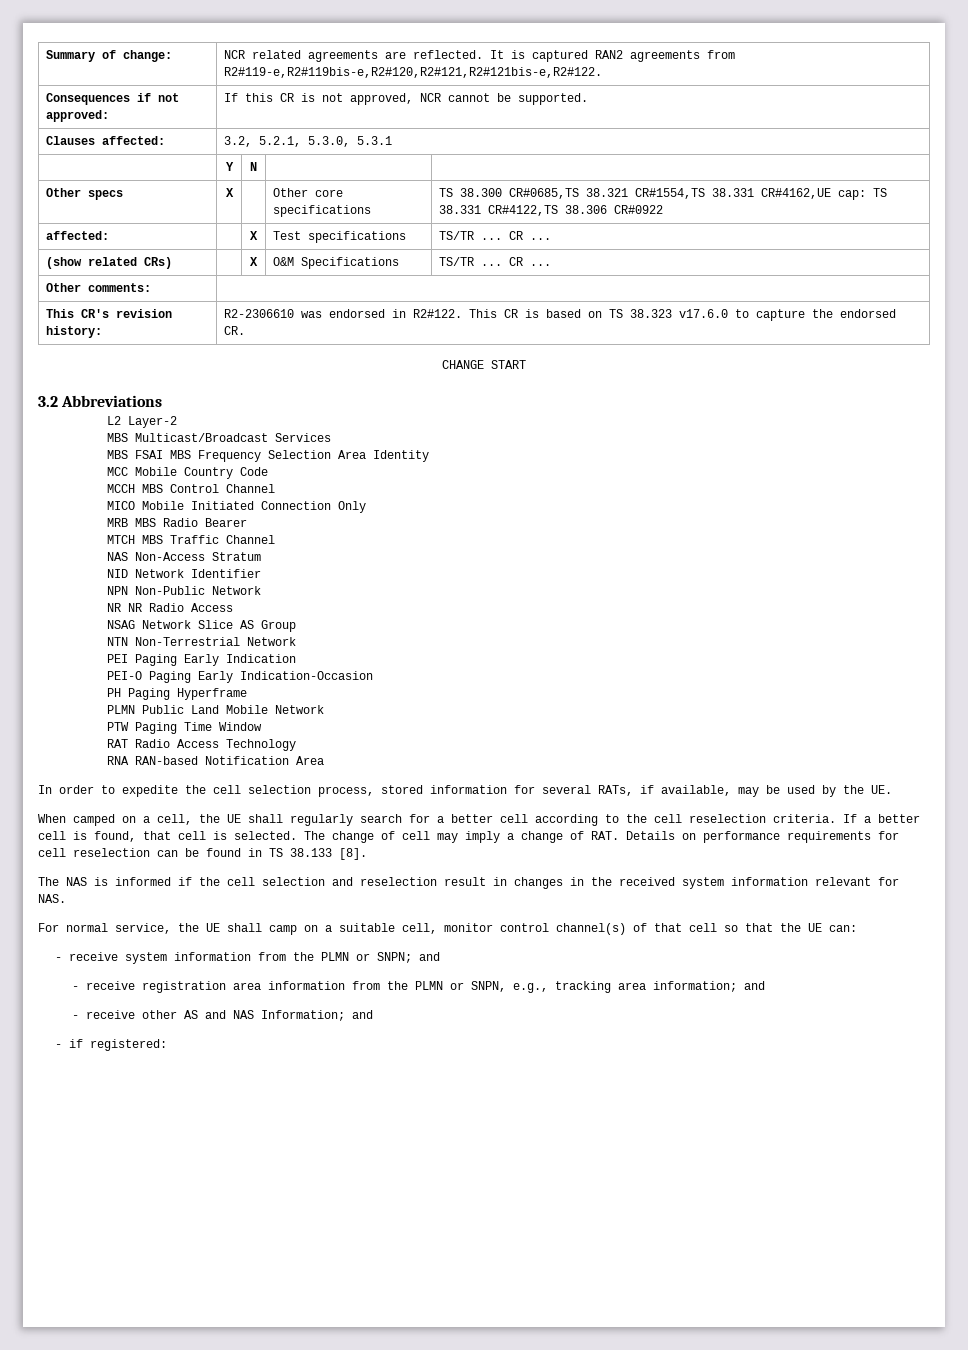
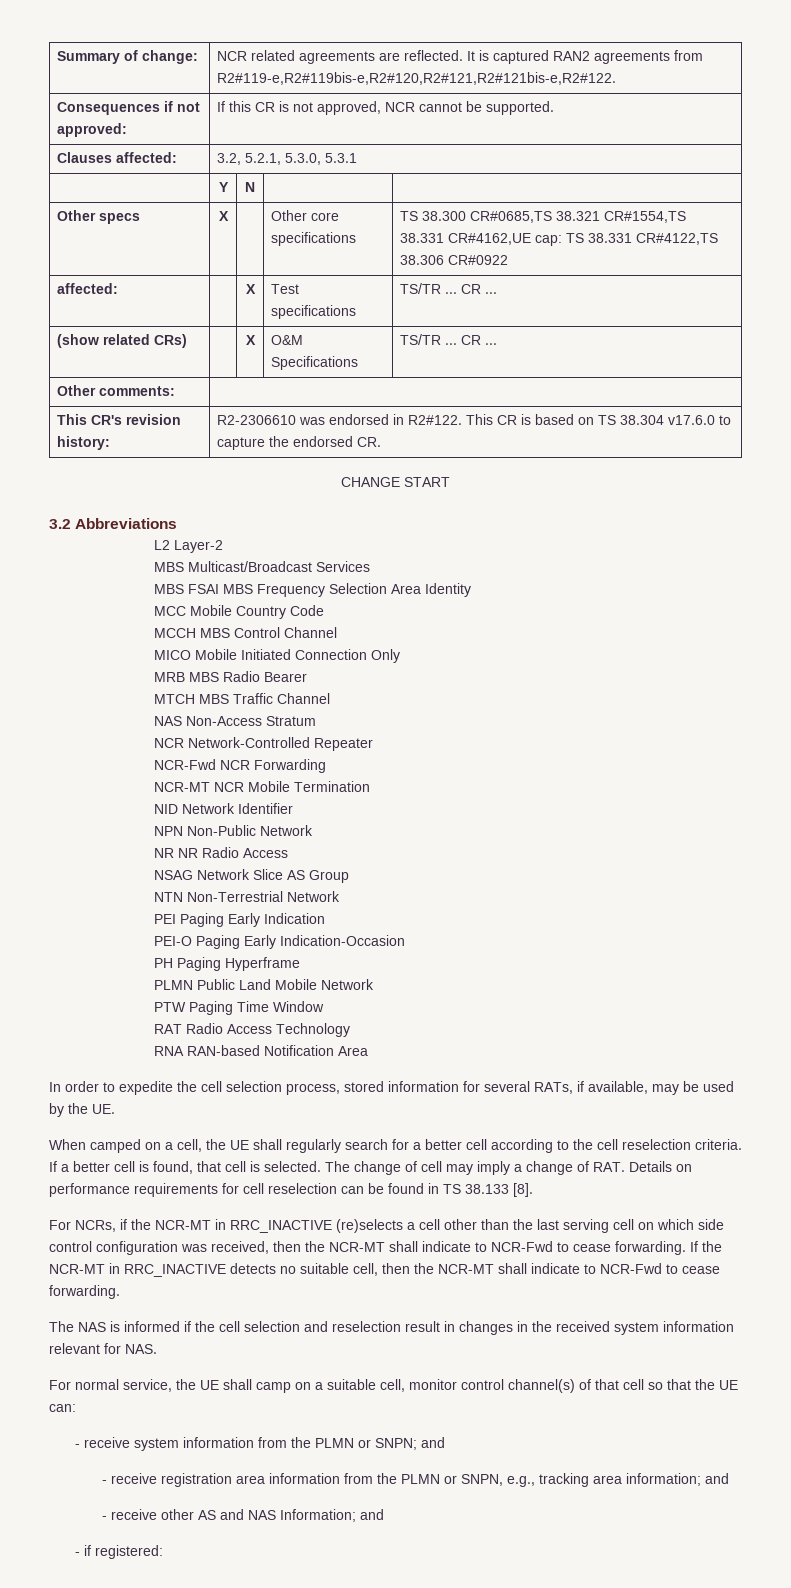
[630,309,673,318] 38.323 -> [620,415,665,425] 38.304
(261, 556) none -> [154,737,374,751] [154,759,327,773] [154,781,371,792] // NCR Network-Controlled Repeater // NCR-Fwd NCR Forwarding // NCR-MT NCR Mobile Termination
(367, 854) none -> [49,1219,724,1233] [49,1241,722,1255] [49,1263,720,1277] [49,1285,120,1299] // For NCRs, if the NCR-MT in RRC_INACTIVE (re)selects a cell other than the last serving cell on which side control configuration was received, then the NCR-MT shall indicate to NCR-Fwd to cease forwarding. If the NCR-MT in RRC_INACTIVE detects no suitable cell, then the NCR-MT shall indicate to NCR-Fwd to cease forwarding.

